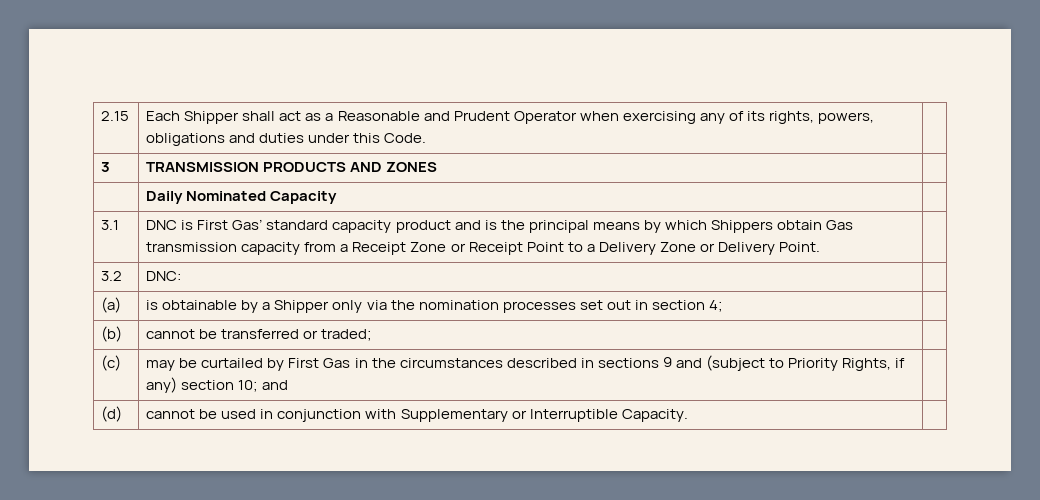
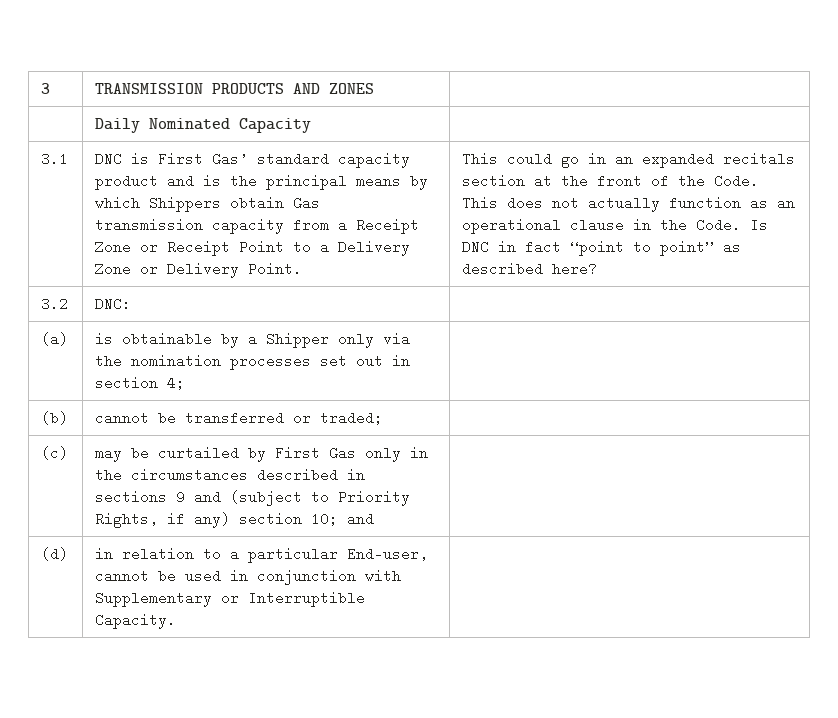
[101,111,130,121] [146,111,875,124] [146,133,427,146] 2.15 | Each Shipper shall act as a Reasonable and Prudent Operator when exercising any of its rights, powers, obligations and duties under this Code. | // -> (41, 88) none
(820, 247) none -> [462,152,796,168] [462,174,760,188] [462,196,796,212] [462,218,769,234] [462,240,742,256] [462,262,598,276] This could go in an expanded recitals section at the front of the Code. This does not actually function as an operational clause in the Code. Is DNC in fact “point to point” as described here?
(351, 363) none -> [365,448,402,462] only
(123, 414) none -> [95,547,429,563] in relation to a particular End-user,

